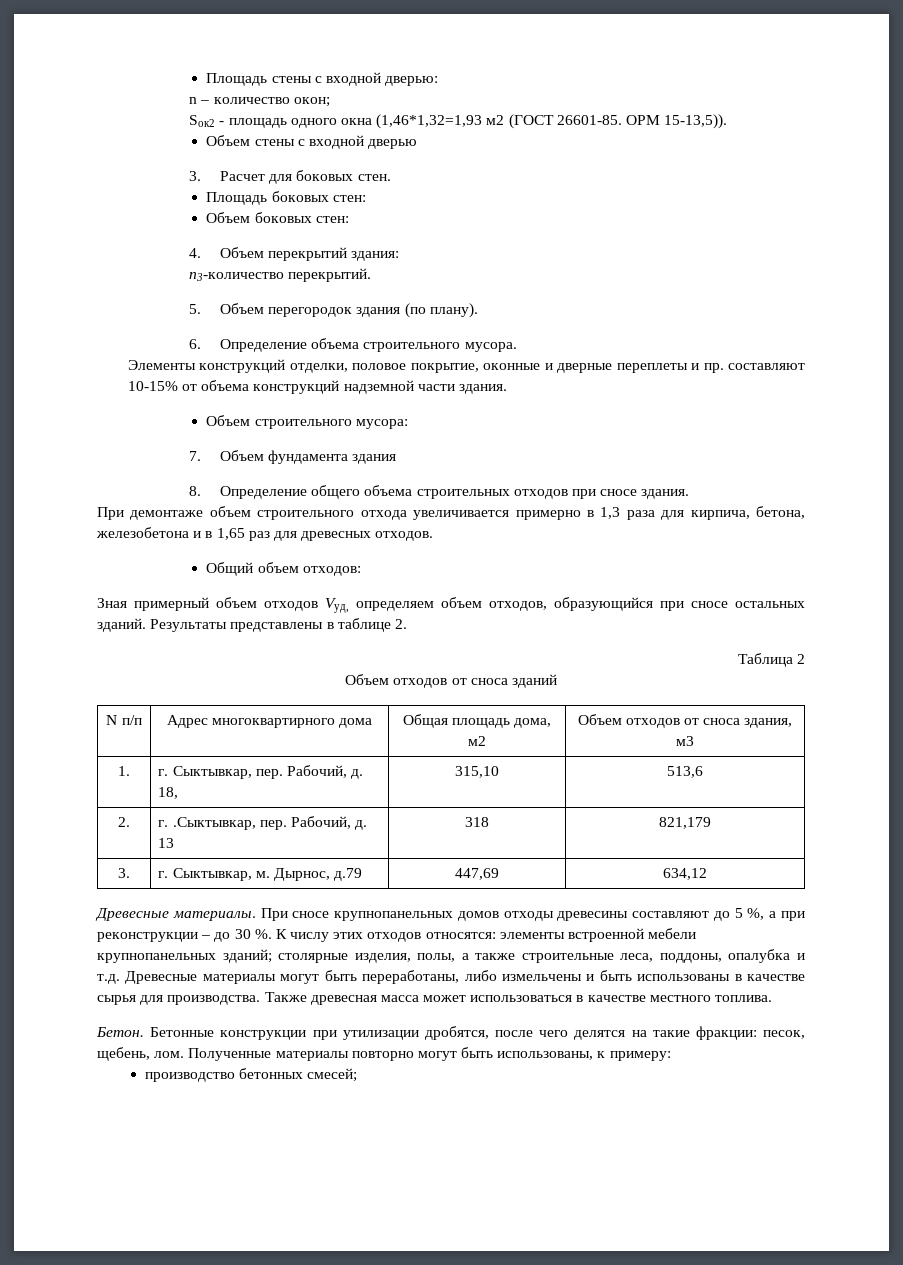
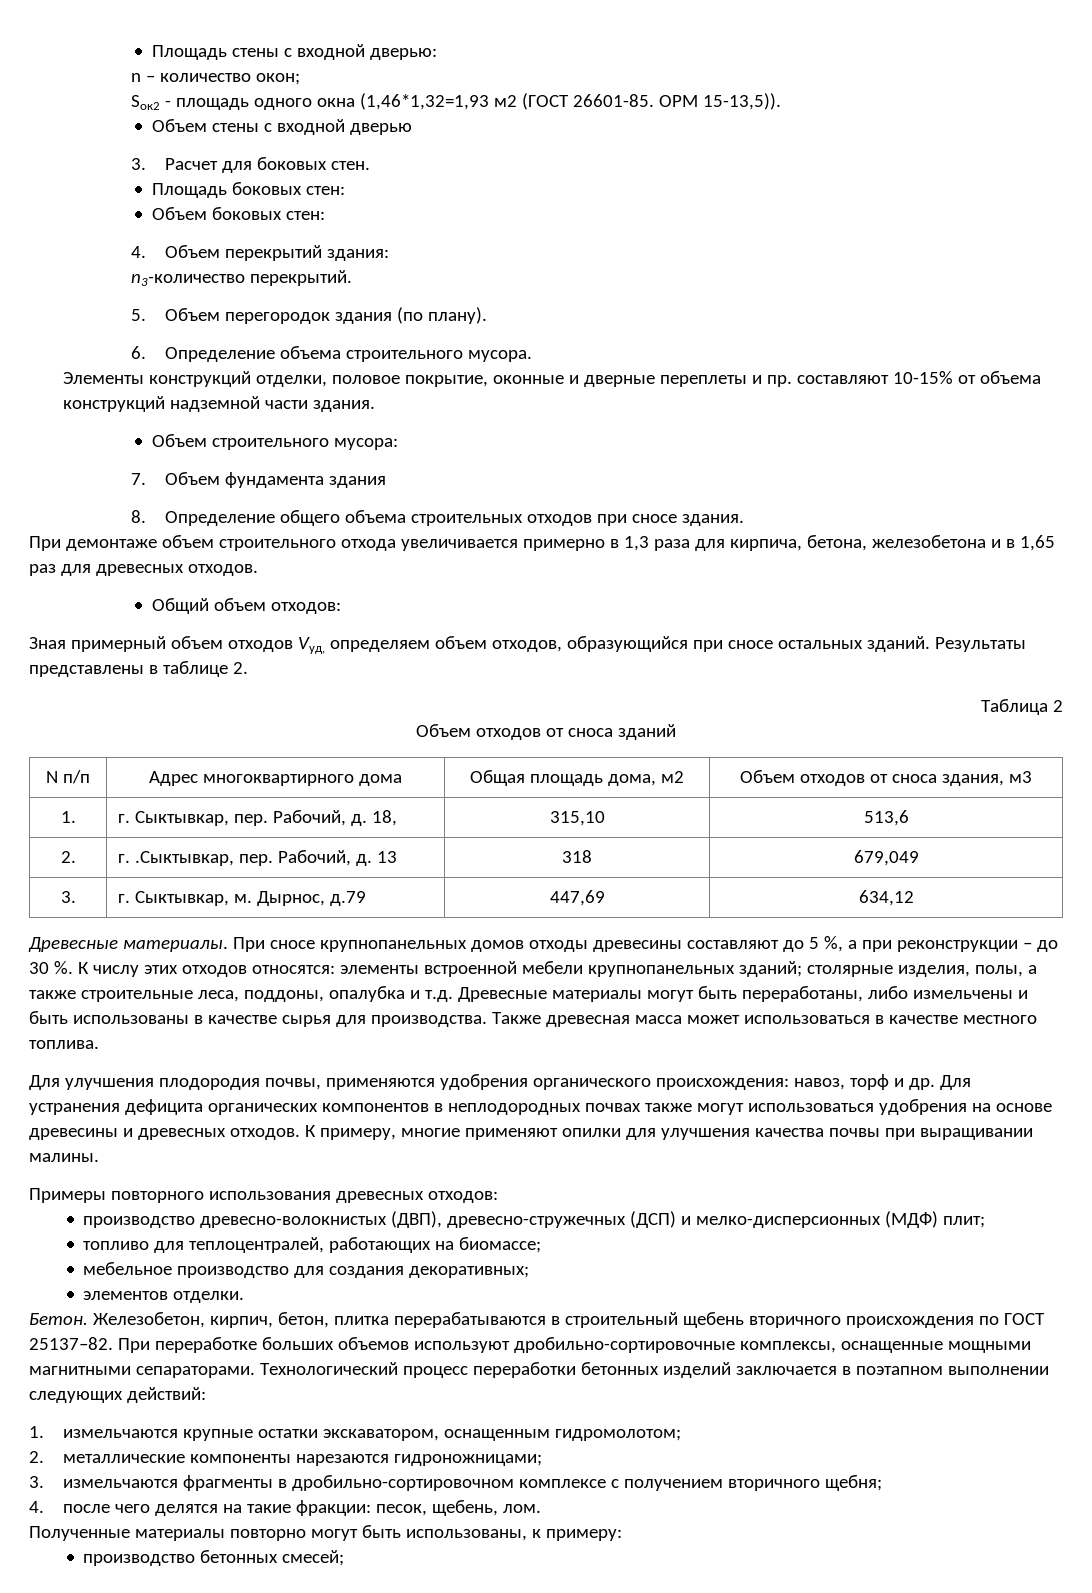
[659,817,711,829] 821,179 -> [853,850,919,866] 679,049
[96,1026,489,1040] Бетон. Бетонные конструкции при утилизации дробятся, -> [29,1074,971,1090] [29,1099,1052,1115] [29,1125,1033,1140] [29,1153,99,1162] [29,1188,498,1203] [83,1211,986,1228] [83,1237,542,1253] [83,1262,530,1278] [83,1291,245,1303] [29,1312,1045,1328] [29,1337,1031,1353] [29,1362,1049,1378] [29,1387,206,1403] [29,1426,682,1441] [29,1451,543,1466] [29,1475,883,1491] [29,1501,44,1513] Для улучшения плодородия почвы, применяются удобрения органического происхождения: навоз, торф и др. Для устранения дефицита органических компонентов в неплодородных почвах также могут использоваться удобрения на основе древесины и древесных отходов. К примеру, многие применяют опилки для улучшения качества почвы при выращивании малины. // Примеры повторного использования древесных отходов: // производство древесно-волокнистых (ДВП), древесно-стружечных (ДСП) и мелко-дисперсионных (МДФ) плит; // топливо для теплоцентралей, работающих на биомассе; // мебельное производство для создания декоративных; // элементов отделки. // Бетон. Железобетон, кирпич, бетон, плитка перерабатываются в строительный щебень вторичного происхождения по ГОСТ 25137–82. При переработке больших объемов используют дробильно-сортировочные комплексы, оснащенные мощными магнитными сепараторами. Технологический процесс переработки бетонных изделий заключается в поэтапном выполнении следующих действий: // 1. измельчаются крупные остатки экскаватором, оснащенным гидромолотом; // 2. металлические компоненты нарезаются гидроножницами; // 3. измельчаются фрагменты в дробильно-сортировочном комплексе с получением вторичного щебня; // 4.
(185, 1054) none -> (542, 1508) //

